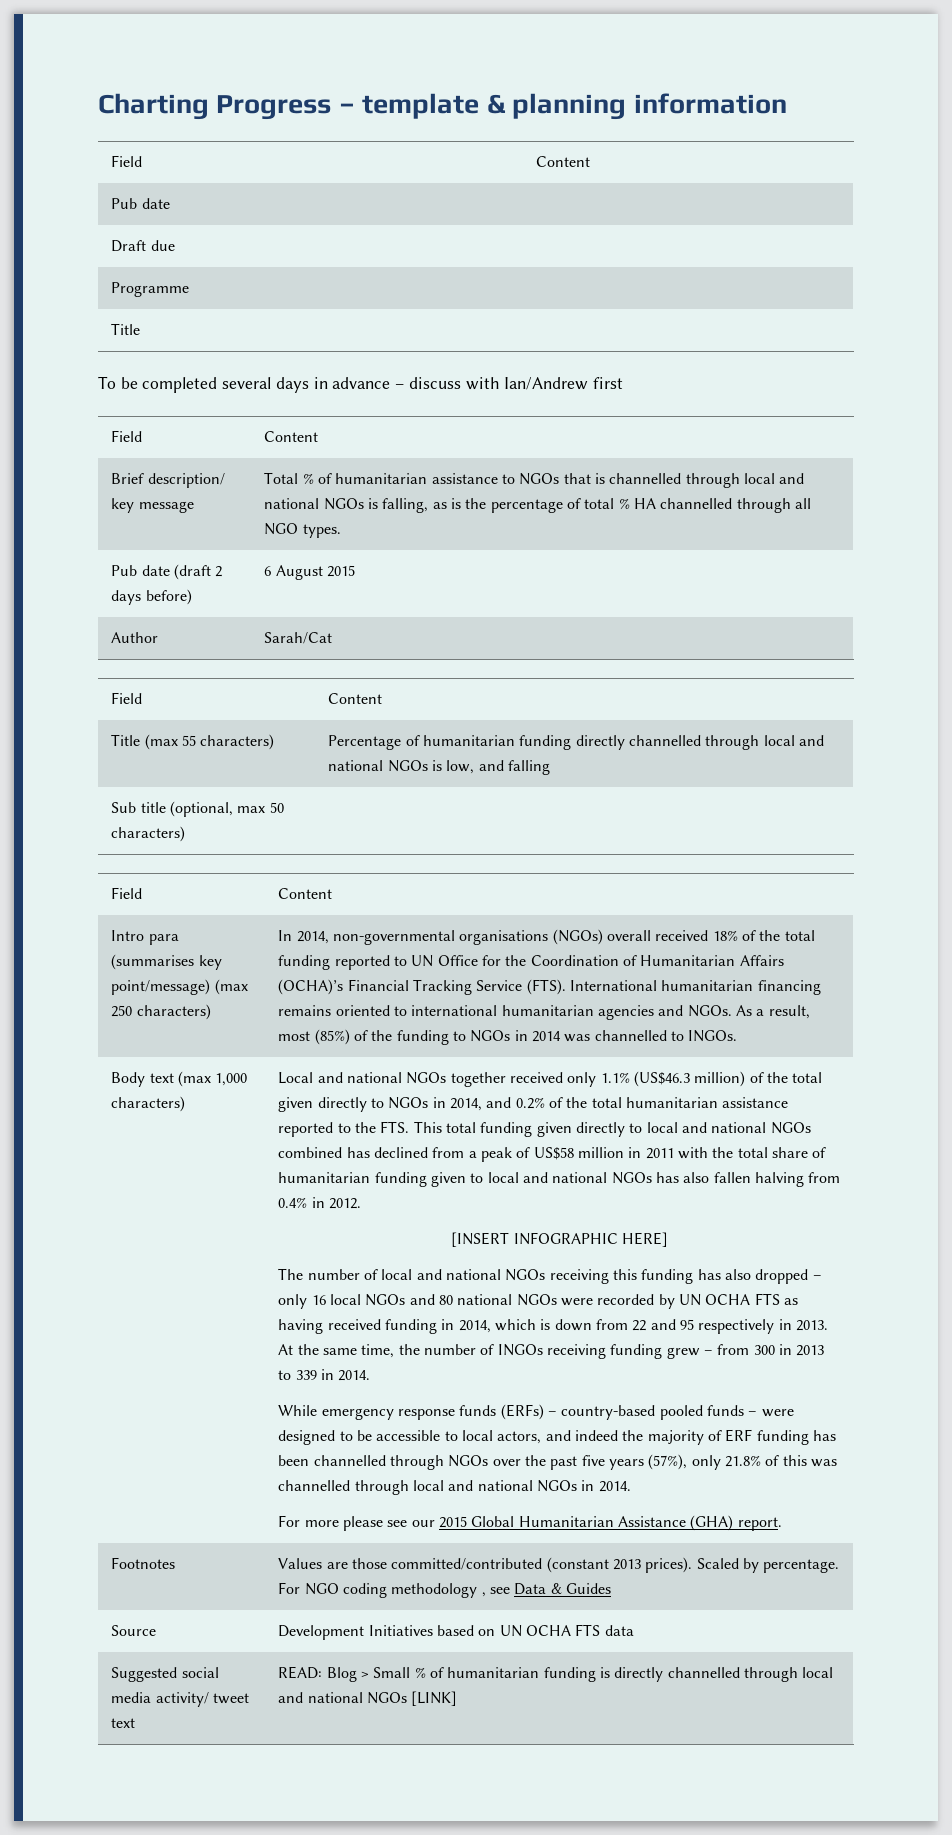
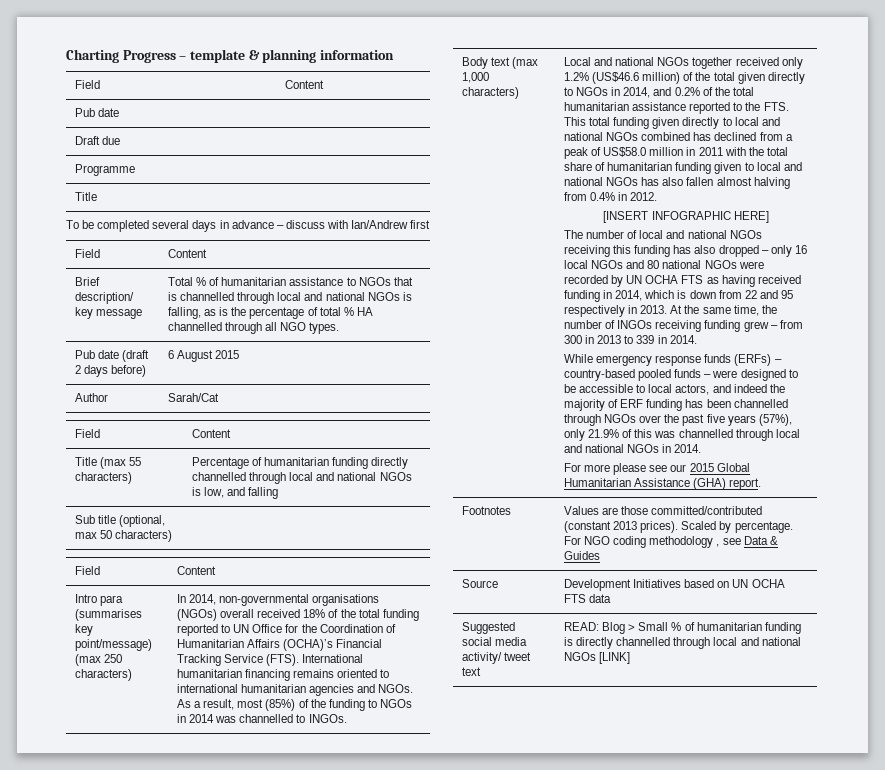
[600,1071,690,1087] 1.1% (US$46.3 -> [564,72,640,84] 1.2% (US$46.6
[533,1147,574,1160] US$58 -> [603,147,647,157] US$58.0
(751, 1177) none -> [716,177,752,186] almost
[724,1455,761,1467] 21.8% -> [588,429,620,438] 21.9%

